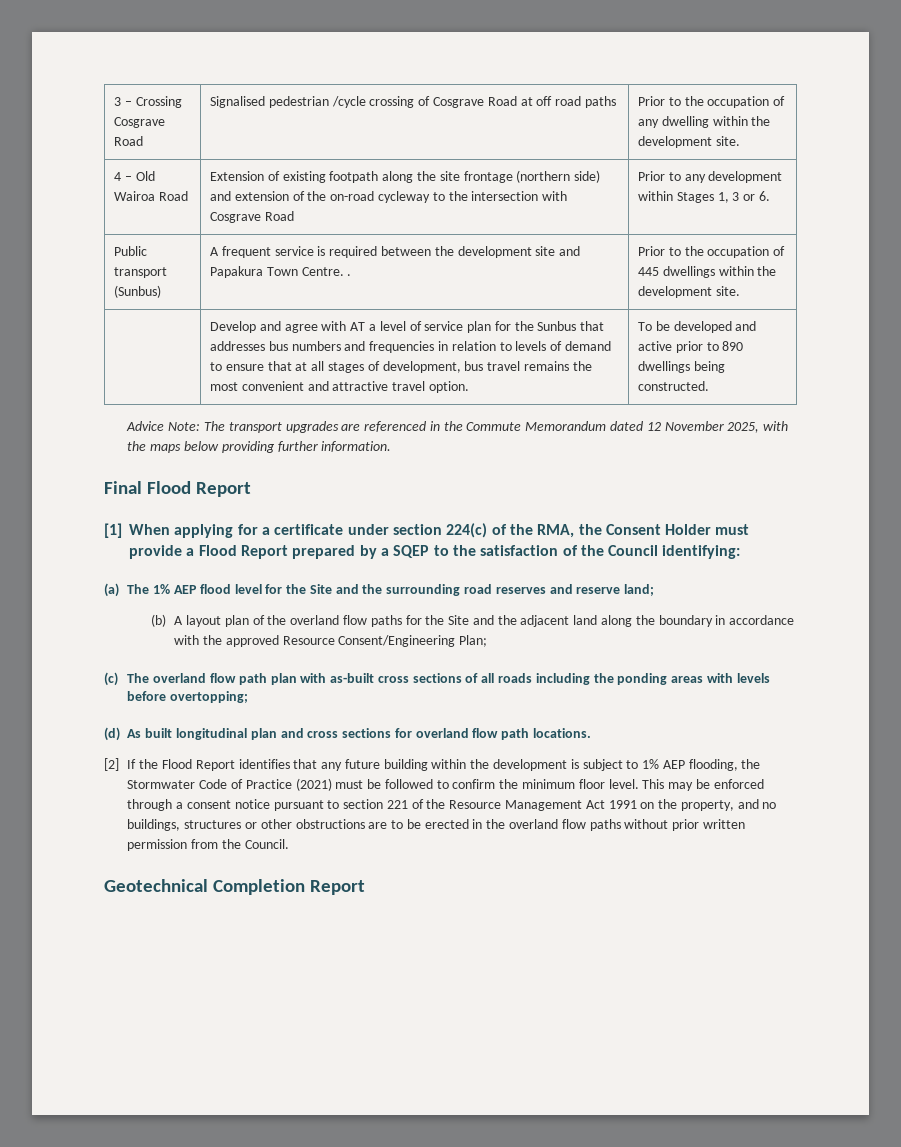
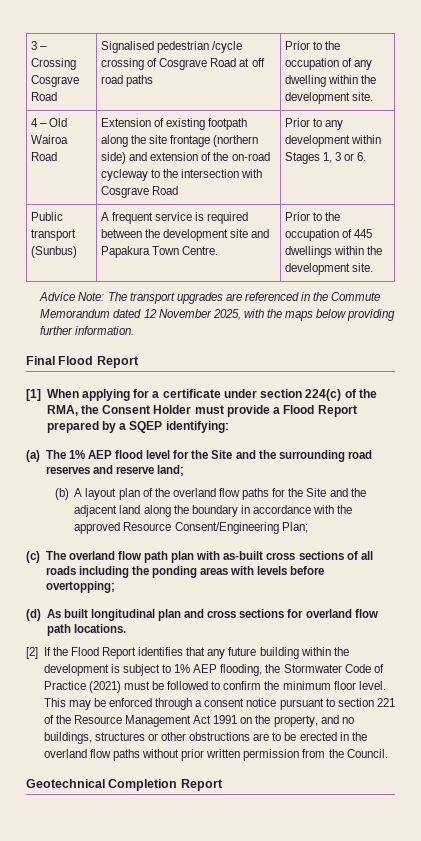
[347,274,352,276] . -> (219, 250) none
[210,321,605,333] [210,341,611,353] [210,361,592,373] [210,381,469,393] [638,321,757,333] [638,341,744,353] [638,361,725,373] [638,381,710,391] // | Develop and agree with AT a level of service plan for the Sunbus that addresses bus numbers and frequencies in relation to levels of demand to ensure that at all stages of development, bus travel remains the most convenient and attractive travel option. | To be developed and active prior to 890 dwellings being constructed. -> (374, 267) none
[433,545,659,556] to the satisfaction of the Council -> (163, 427) none

